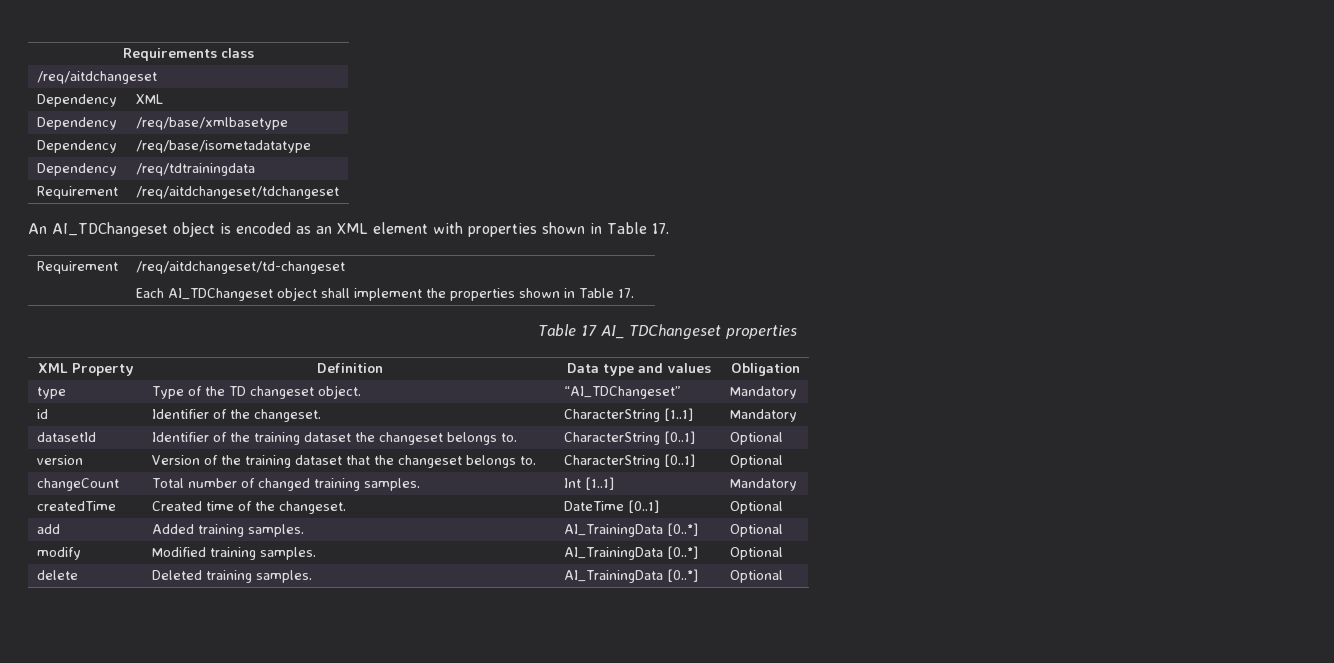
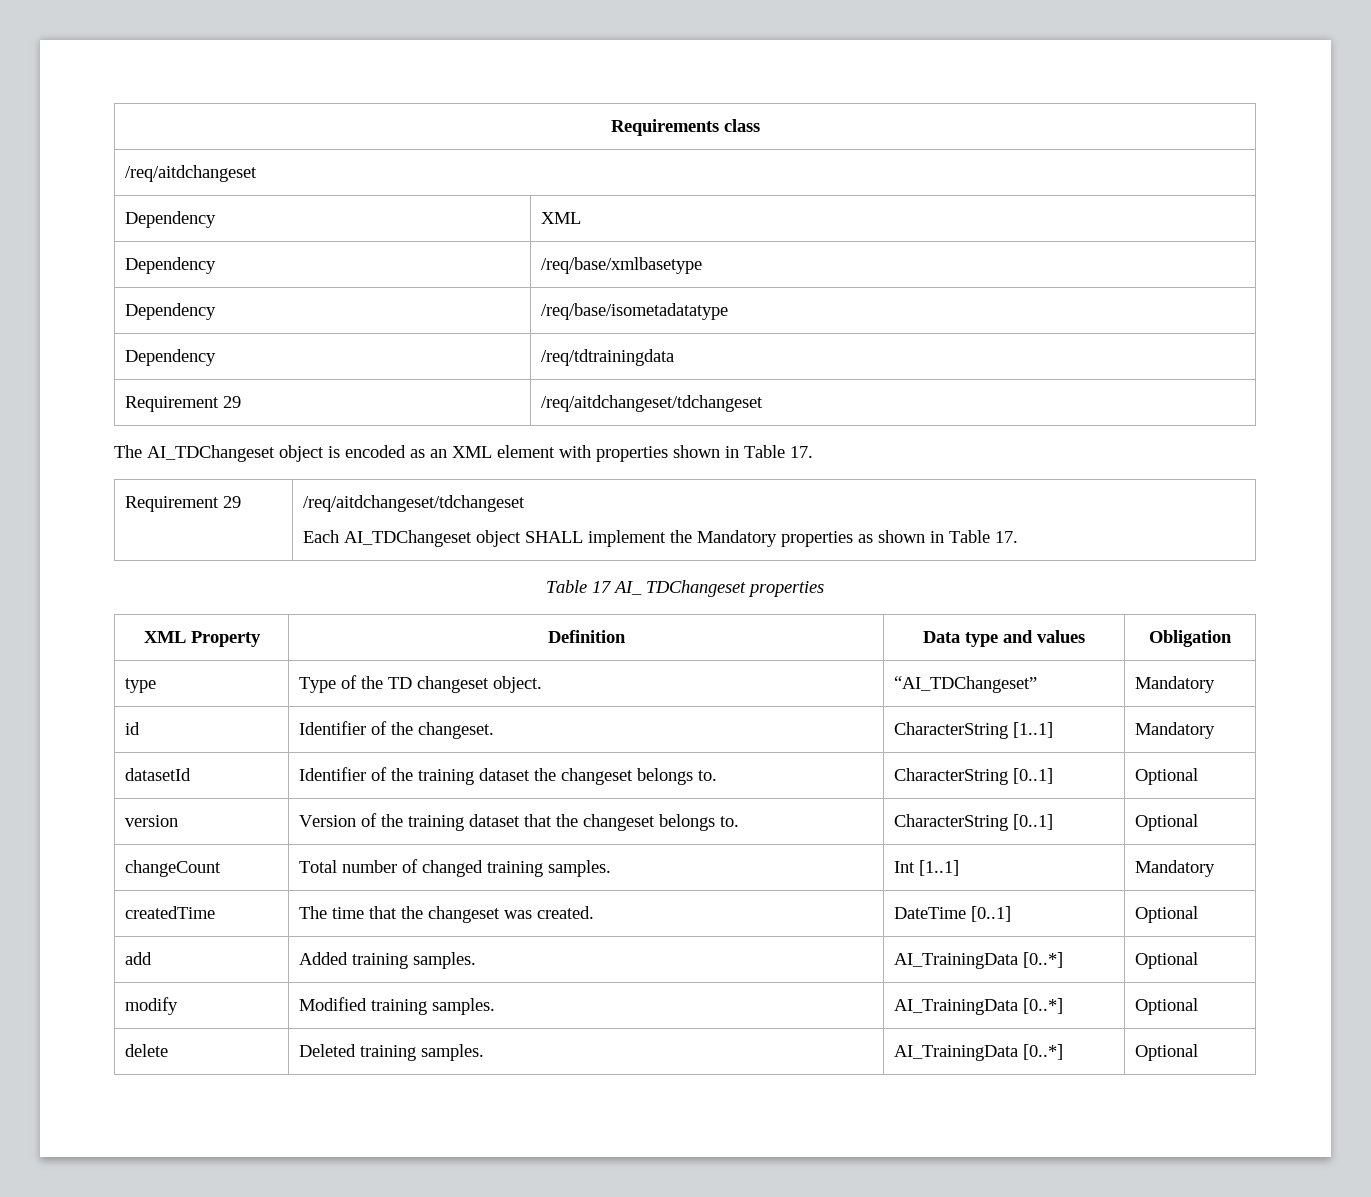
[135,186,339,199] [28,223,47,234] | /req/aitdchangeset/tdchangeset // An -> [222,396,241,408] [540,395,763,412] [114,445,142,458] 29 | /req/aitdchangeset/tdchangeset // The
[135,261,345,274] | /req/aitdchangeset/td-changeset -> [222,496,241,508] [302,495,525,512] 29 | /req/aitdchangeset/tdchangeset
[320,288,350,298] shall -> [524,531,583,543] SHALL
[449,288,515,301] properties -> [696,530,873,547] Mandatory properties as
[151,501,346,514] Created time of the changeset. -> [298,906,594,923] The time that the changeset was created.

